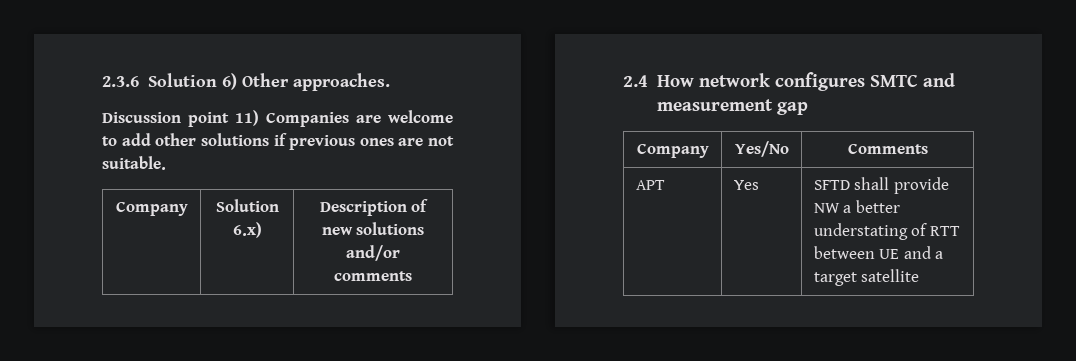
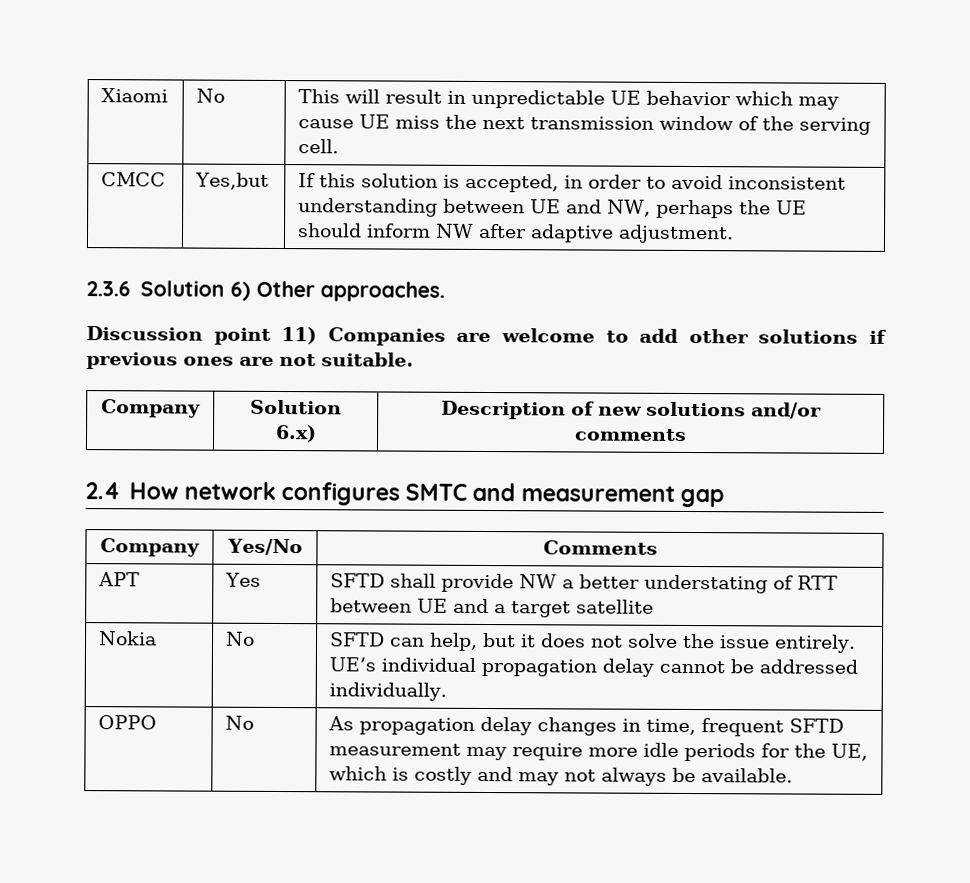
(102, 81) none -> [101,88,169,103] [196,88,226,103] [298,89,840,110] [298,114,872,135] [298,139,340,154] [101,172,167,187] [195,172,270,190] [298,173,847,193] [298,198,808,219] [297,223,735,244] Xiaomi | No | This will result in unpredictable UE behavior which may cause UE miss the next transmission window of the serving cell. // CMCC | Yes,but | If this solution is accepted, in order to avoid inconsistent understanding between UE and NW, perhaps the UE should inform NW after adaptive adjustment. //
(920, 275) none -> [99,631,158,646] [225,631,256,646] [329,632,857,653] [329,657,859,677] [329,682,448,701] [98,715,158,730] [225,715,255,730] [328,716,845,737] [329,742,869,762] [329,766,794,786] // Nokia | No | SFTD can help, but it does not solve the issue entirely. UE’s individual propagation delay cannot be addressed individually. // OPPO | No | As propagation delay changes in time, frequent SFTD measurement may require more idle periods for the UE, which is costly and may not always be available.

